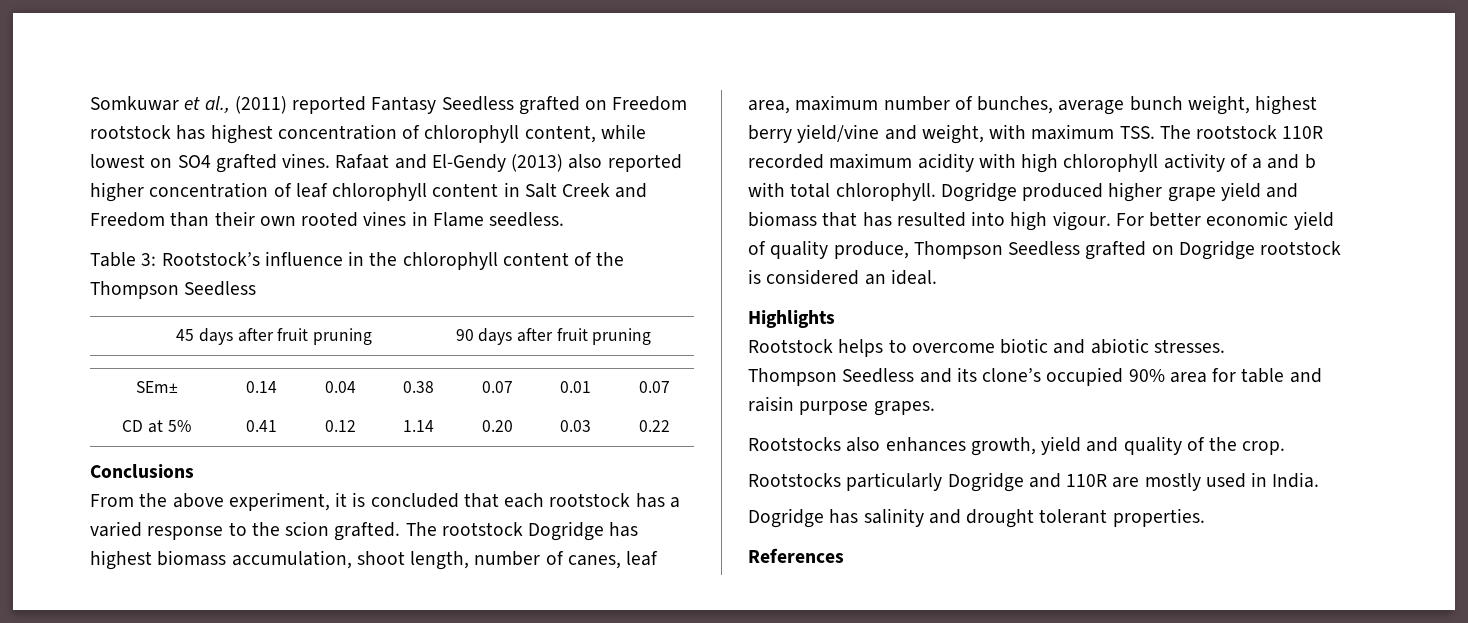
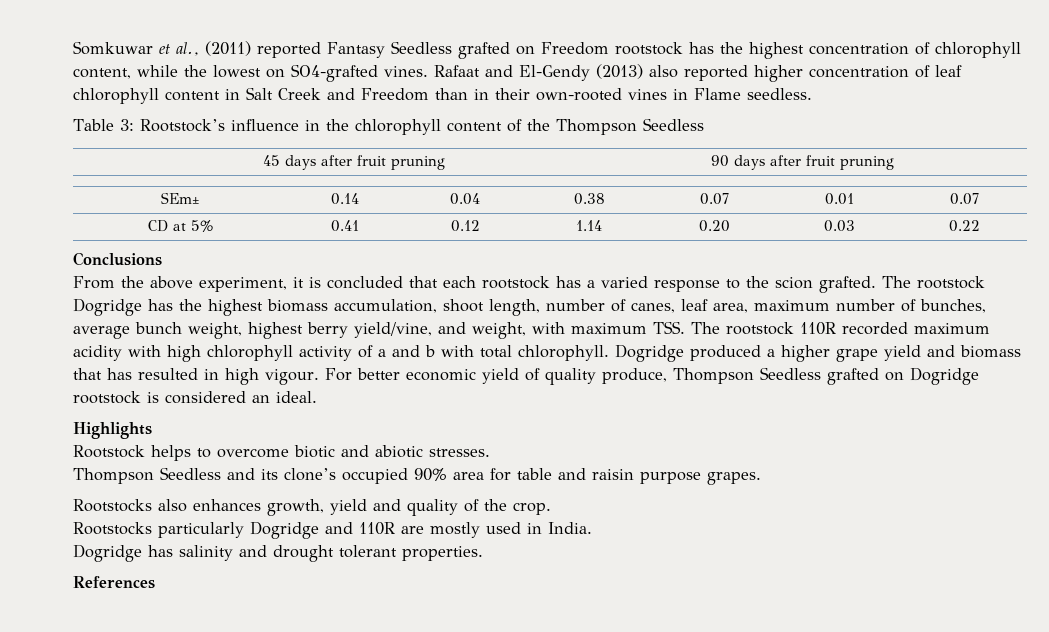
(206, 132) none -> [720,42,743,54] the
(646, 131) none -> [184,65,207,77] the
[177,154,277,173] SO4 grafted -> [291,64,378,82] SO4-grafted
[214,211,359,227] their own rooted -> [474,88,622,101] in their own-rooted
(639, 529) none -> [179,299,202,311] the
[797,124,880,143] yield/vine -> [354,322,432,338] yield/vine,
(1104, 192) none -> [767,349,775,357] a
[971,211,1006,226] into -> [204,369,219,380] in

